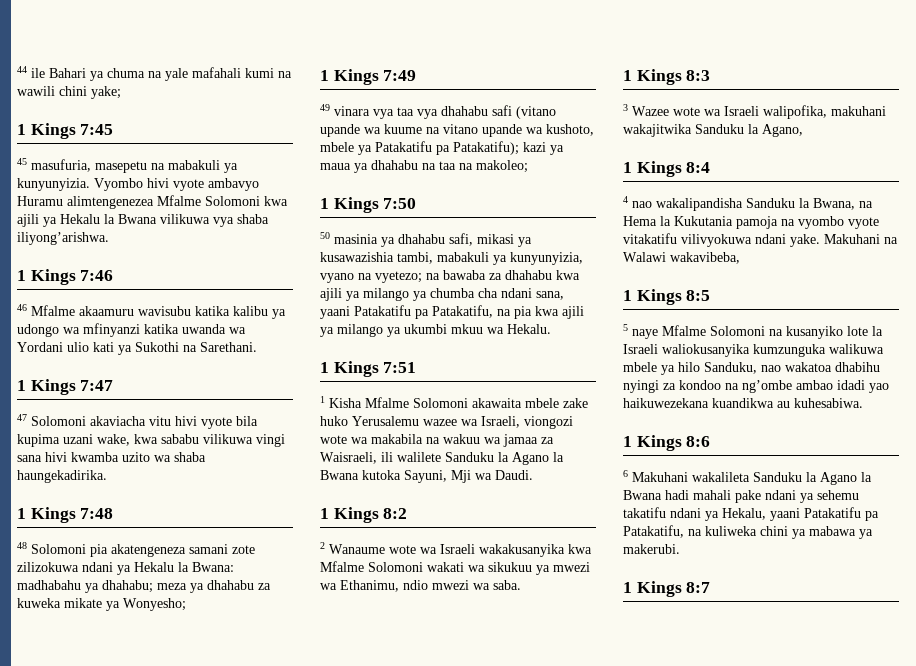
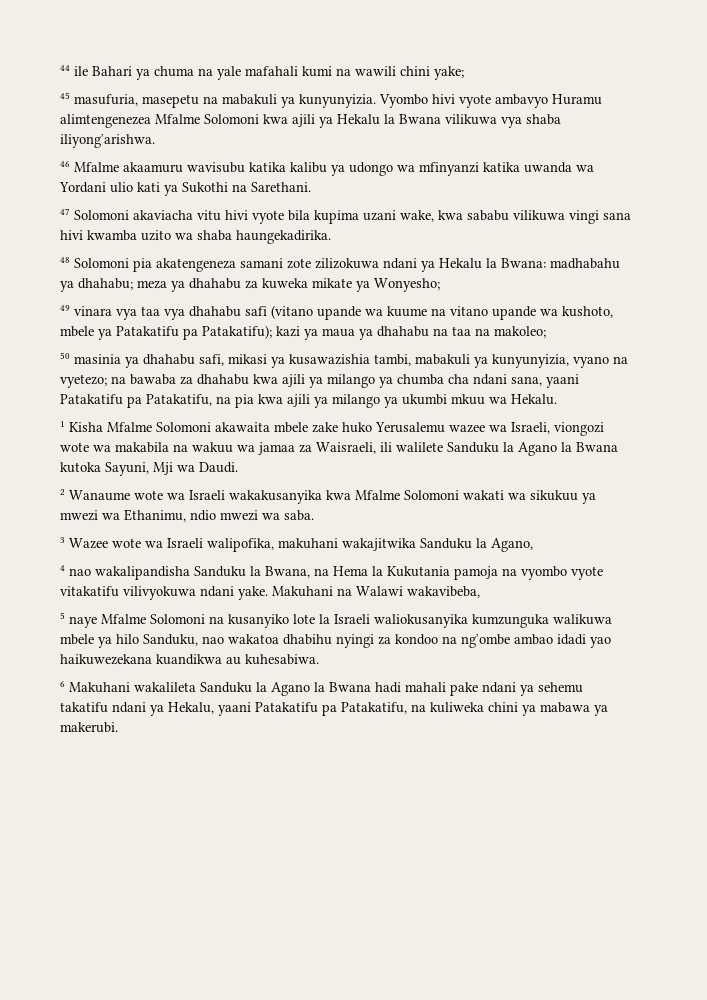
[17,123,114,139] // 1 Kings 7:45 -> (464, 73) none
[17,269,114,285] // 1 Kings 7:46 -> (155, 141) none
[17,379,114,395] // 1 Kings 7:47 -> (311, 187) none
[17,507,114,523] // 1 Kings 7:48 -> (331, 237) none
[320,69,417,85] // 1 Kings 7:49 -> (440, 285) none
[320,197,417,213] // 1 Kings 7:50 -> (546, 332) none
[320,361,417,377] // 1 Kings 7:51 -> (557, 399) none
[320,507,408,523] // 1 Kings 8:2 -> (238, 467) none
[623,69,711,85] // 1 Kings 8:3 -> (314, 515) none
[623,161,711,177] // 1 Kings 8:4 -> (533, 545) none
[623,289,711,305] // 1 Kings 8:5 -> (480, 592) none
[623,435,711,451] // 1 Kings 8:6 -> (319, 659) none
[623,581,711,597] // 1 Kings 8:7 -> (118, 727) none

